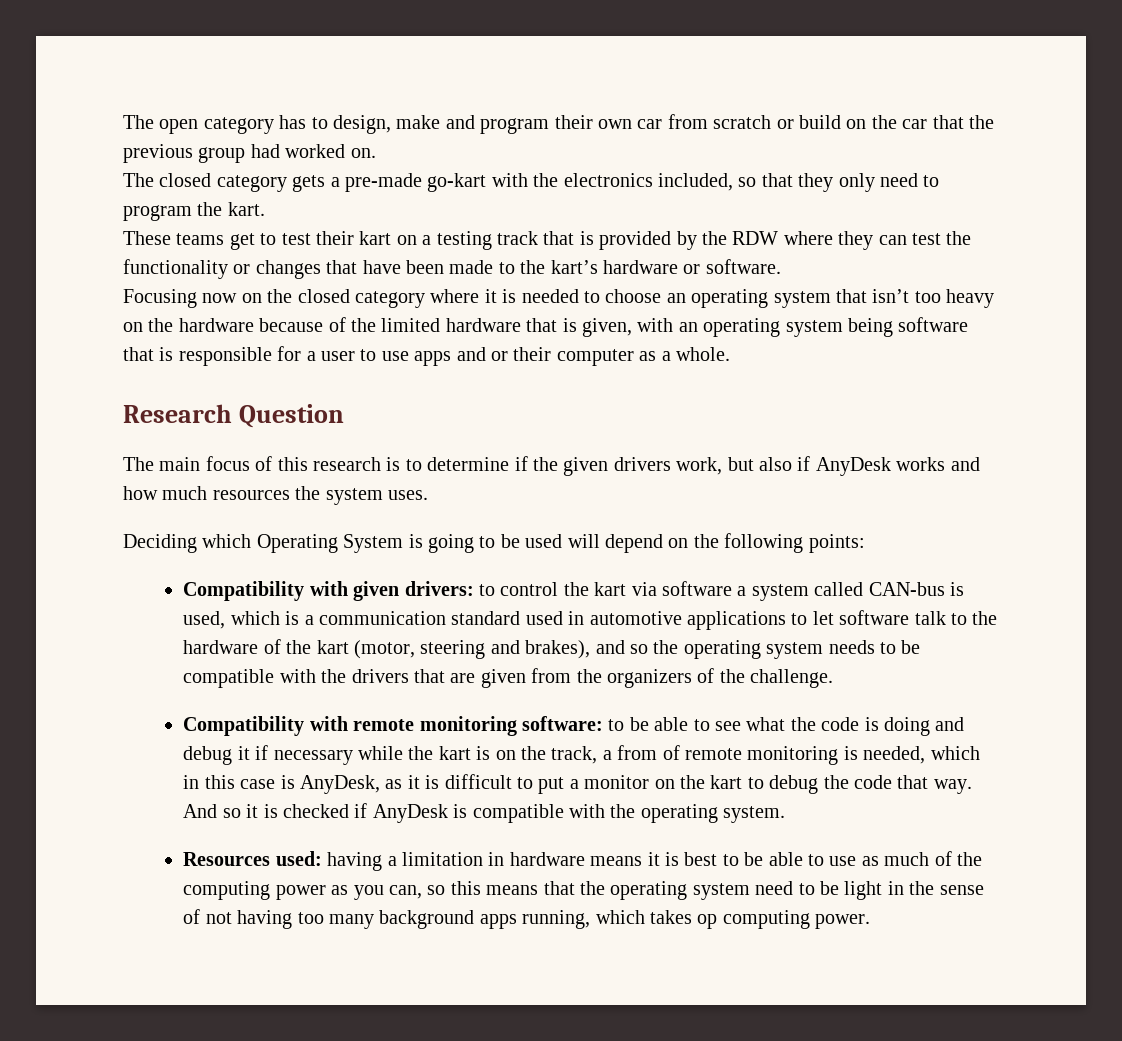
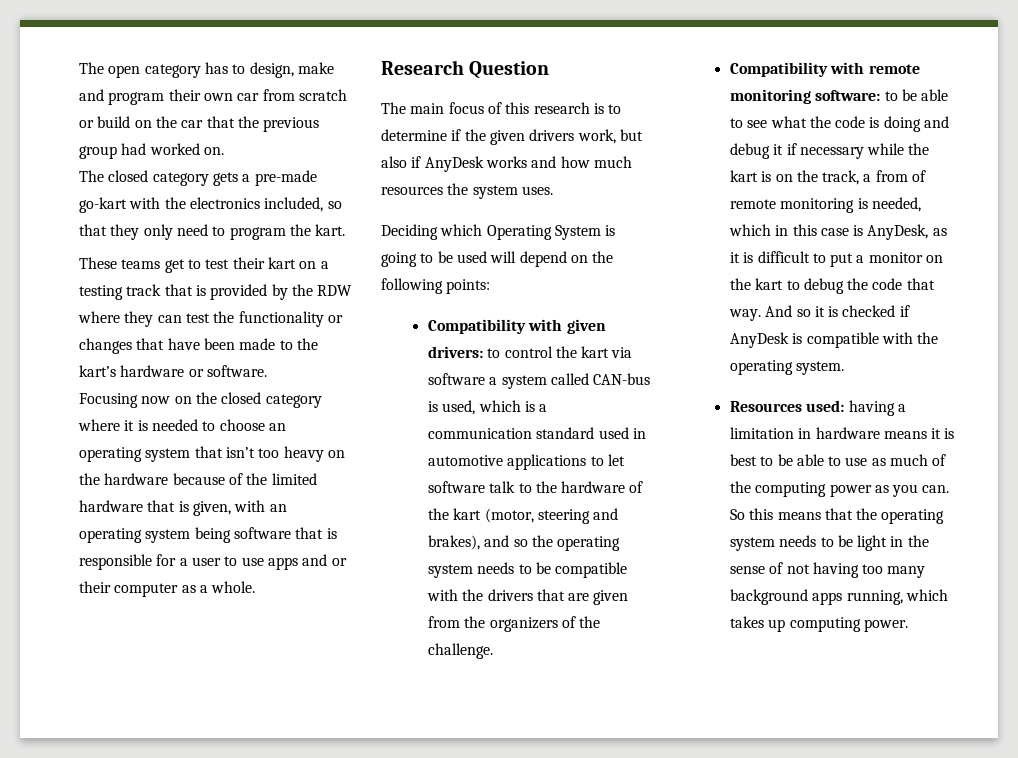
[388,885,446,899] can, so -> [922,485,950,493] [729,509,745,520] can. So
[755,881,794,895] need -> [779,535,817,547] needs
[697,914,718,929] op -> [768,619,786,632] up

